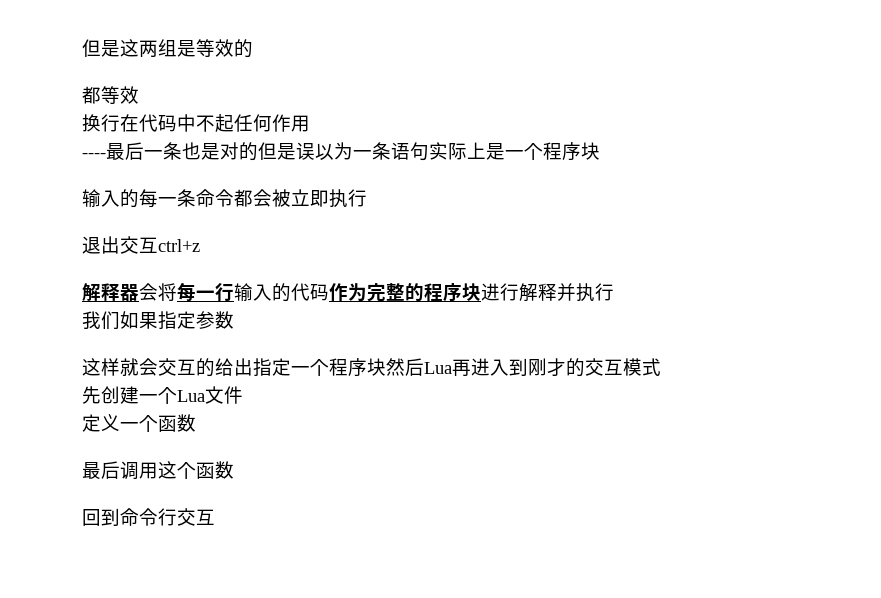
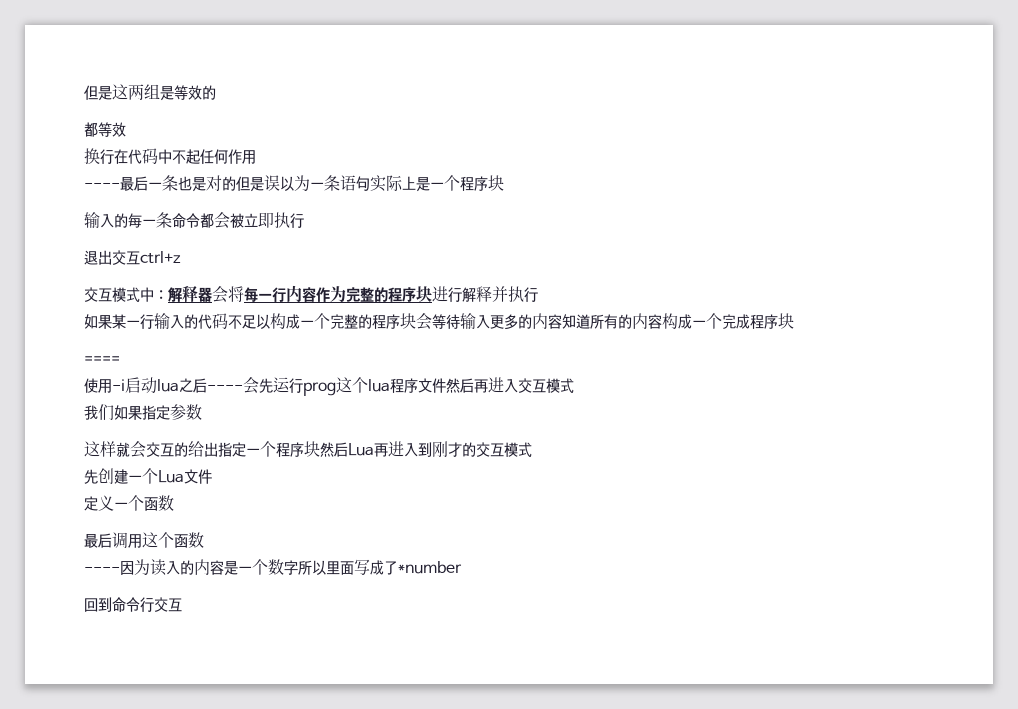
(200, 245) none -> [84,287,168,303] 交互模式中：
[234,283,329,302] 输入的代码 -> [286,285,316,302] 内容
(614, 292) none -> [84,313,794,330] [84,356,120,364] [84,377,574,396] // 如果某一行输入的代码不足以构成一个完整的程序块会等待输入更多的内容知道所有的内容构成一个完成程序块 // ==== // 使用-i启动lua之后----会先运行prog这个lua程序文件然后再进入交互模式
(234, 470) none -> [84,559,462,576] // ----因为读入的内容是一个数字所以里面写成了*number

